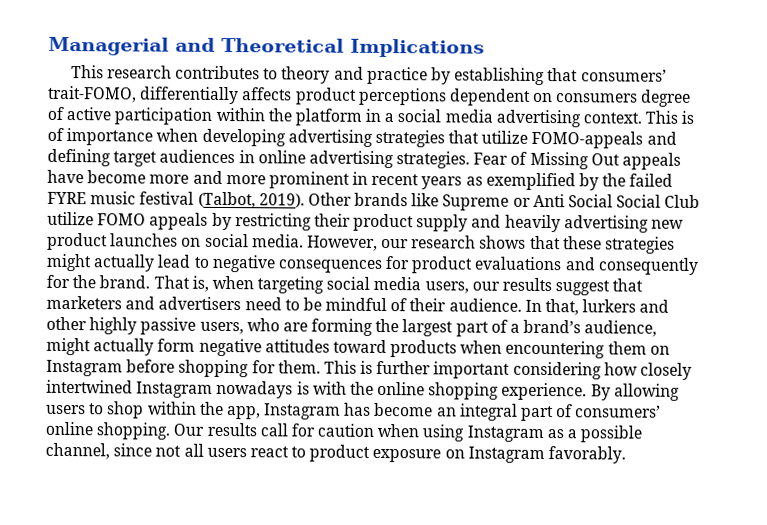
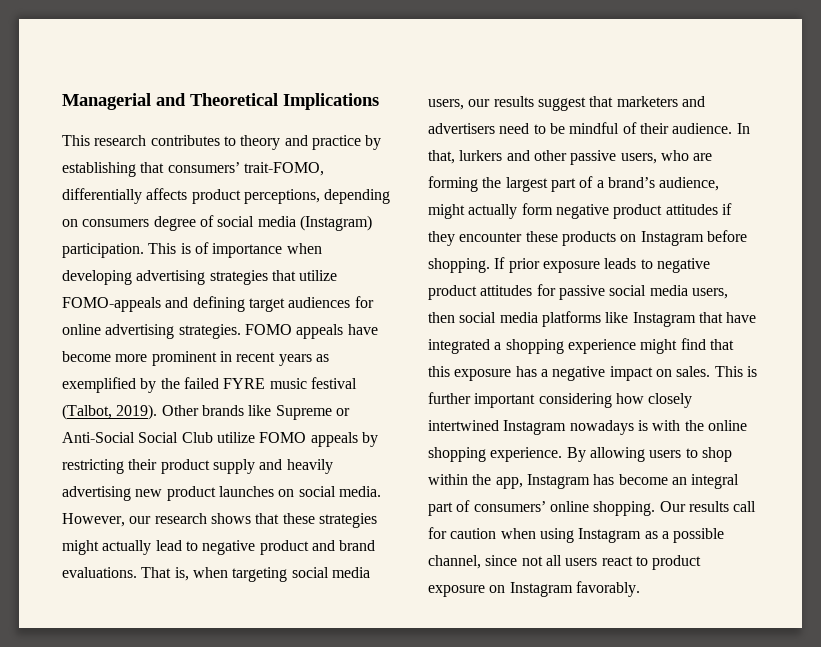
[357,87,531,106] perceptions dependent -> [243,189,391,204] perceptions, depending
[66,107,643,128] active participation within the platform in a social media advertising context. -> [217,215,372,231] [62,243,144,258] social media (Instagram) participation.
[238,150,255,164] in -> [354,296,374,308] for
[473,151,620,170] Fear of Missing Out -> [244,324,292,335] FOMO
[192,170,266,185] and more -> (148, 358) none
[532,193,614,208] Anti Social -> [62,432,135,443] Anti-Social
[277,256,699,275] [46,274,151,289] consequences for product evaluations and consequently for the brand. -> [259,540,376,555] [62,567,137,578] product and brand evaluations.
[89,317,138,335] highly -> (567, 155) none
[264,339,670,359] [46,359,321,378] attitudes toward products when encountering them on Instagram before shopping for them. -> [613,203,732,219] [428,230,747,246] [428,257,710,273] [428,284,728,300] [428,311,757,327] [428,338,734,354] [428,366,711,381] product attitudes if they encounter these products on Instagram before shopping. If prior exposure leads to negative product attitudes for passive social media users, then social media platforms like Instagram that have integrated a shopping experience might find that this exposure has a negative impact on sales.

